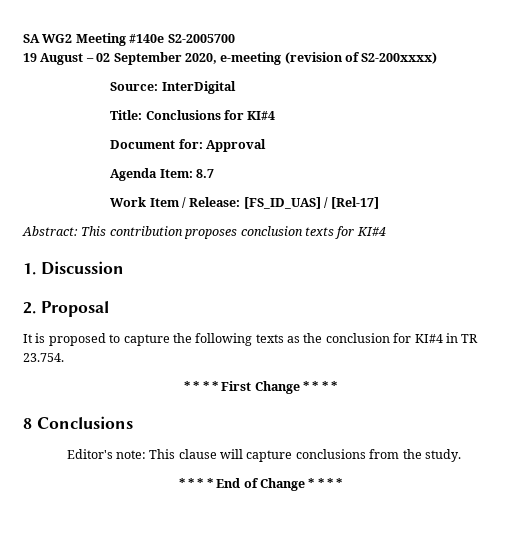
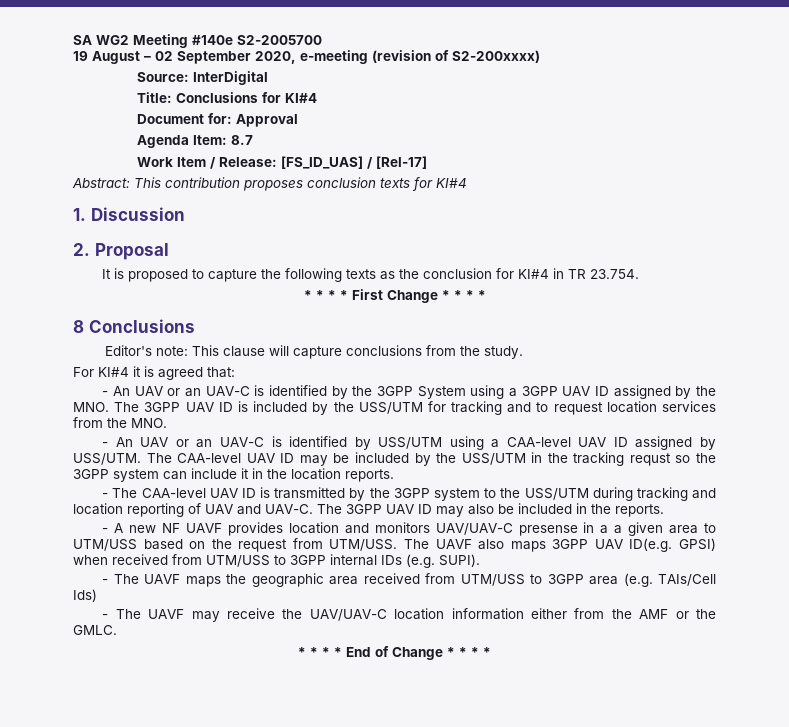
(461, 455) none -> [73,366,235,380] [102,385,716,399] [73,401,716,415] [73,417,167,428] [102,436,716,450] [73,452,716,466] [73,468,394,482] [102,487,717,501] [73,503,664,517] [102,522,716,536] [73,538,716,552] [73,554,480,568] [102,573,717,587] [73,589,97,602] [102,608,717,622] [73,625,117,635] // For KI#4 it is agreed that: // - An UAV or an UAV-C is identified by the 3GPP System using a 3GPP UAV ID assigned by the MNO. The 3GPP UAV ID is included by the USS/UTM for tracking and to request location services from the MNO. // - An UAV or an UAV-C is identified by USS/UTM using a CAA-level UAV ID assigned by USS/UTM. The CAA-level UAV ID may be included by the USS/UTM in the tracking requst so the 3GPP system can include it in the location reports. // - The CAA-level UAV ID is transmitted by the 3GPP system to the USS/UTM during tracking and location reporting of UAV and UAV-C. The 3GPP UAV ID may also be included in the reports. // - A new NF UAVF provides location and monitors UAV/UAV-C presense in a a given area to UTM/USS based on the request from UTM/USS. The UAVF also maps 3GPP UAV ID(e.g. GPSI) when received from UTM/USS to 3GPP internal IDs (e.g. SUPI). // - The UAVF maps the geographic area received from UTM/USS to 3GPP area (e.g. TAIs/Cell Ids) // - The UAVF may receive the UAV/UAV-C location information either from the AMF or the GMLC.

